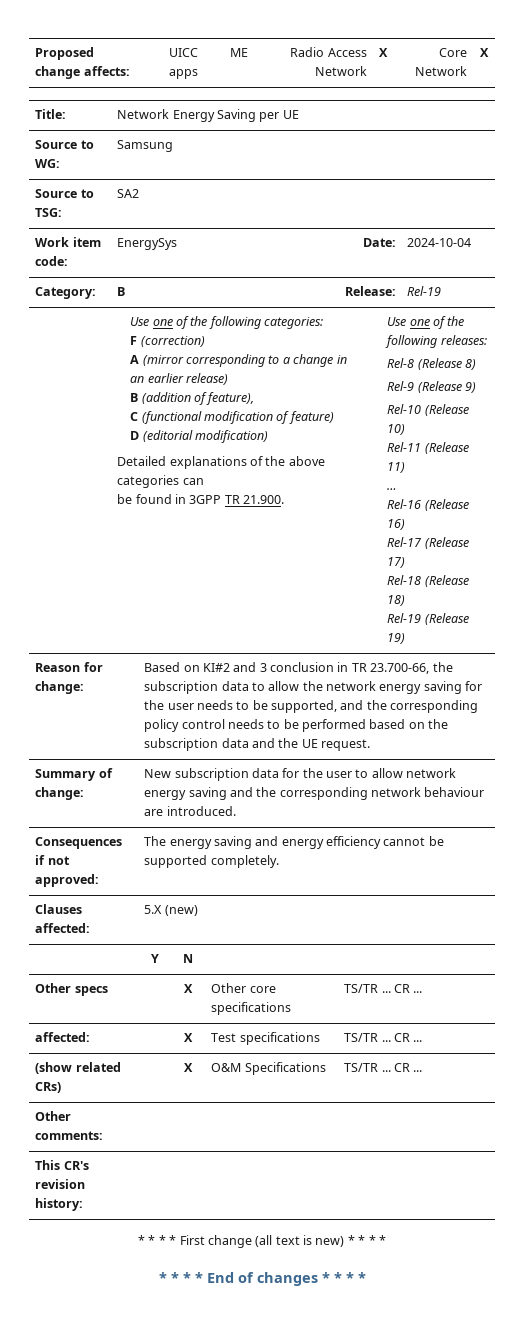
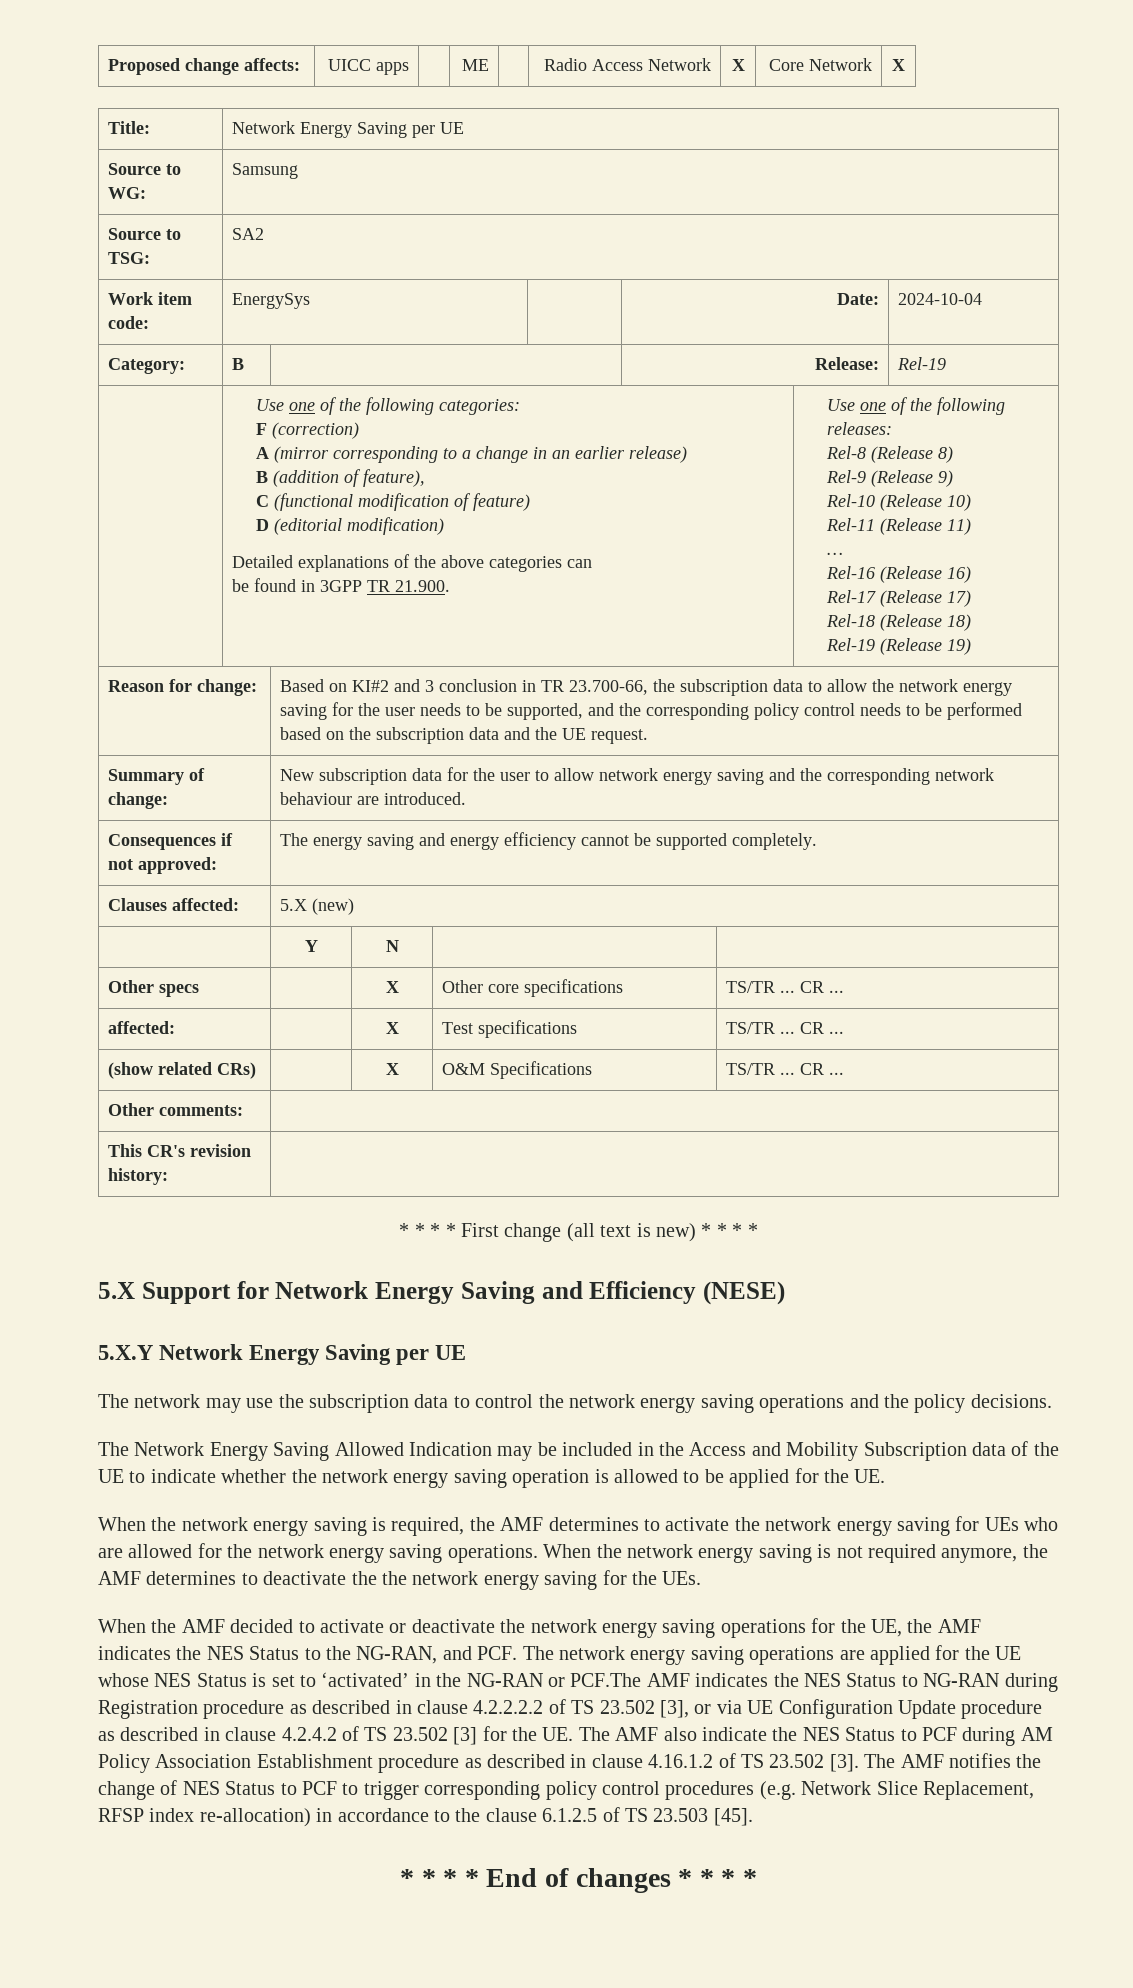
(386, 1240) none -> [98,1281,785,1305] [98,1344,467,1365] [98,1394,1052,1413] [98,1441,1059,1461] [98,1468,886,1488] [98,1516,1059,1536] [98,1543,1048,1563] [98,1570,702,1590] [98,1618,981,1638] [98,1645,1022,1665] [98,1672,1058,1692] [98,1699,1043,1719] [98,1726,1053,1746] [98,1753,1042,1773] [98,1780,1034,1800] [98,1807,753,1827] // 5.X Support for Network Energy Saving and Efficiency (NESE) // 5.X.Y Network Energy Saving per UE // The network may use the subscription data to control the network energy saving operations and the policy decisions. // The Network Energy Saving Allowed Indication may be included in the Access and Mobility Subscription data of the UE to indicate whether the network energy saving operation is allowed to be applied for the UE. // When the network energy saving is required, the AMF determines to activate the network energy saving for UEs who are allowed for the network energy saving operations. When the network energy saving is not required anymore, the AMF determines to deactivate the the network energy saving for the UEs. // When the AMF decided to activate or deactivate the network energy saving operations for the UE, the AMF indicates the NES Status to the NG-RAN, and PCF. The network energy saving operations are applied for the UE whose NES Status is set to ‘activated’ in the NG-RAN or PCF.The AMF indicates the NES Status to NG-RAN during Registration procedure as described in clause 4.2.2.2.2 of TS 23.502 [3], or via UE Configuration Update procedure as described in clause 4.2.4.2 of TS 23.502 [3] for the UE. The AMF also indicate the NES Status to PCF during AM Policy Association Establishment procedure as described in clause 4.16.1.2 of TS 23.502 [3]. The AMF notifies the change of NES Status to PCF to trigger corresponding policy control procedures (e.g. Network Slice Replacement, RFSP index re-allocation) in accordance to the clause 6.1.2.5 of TS 23.503 [45].

